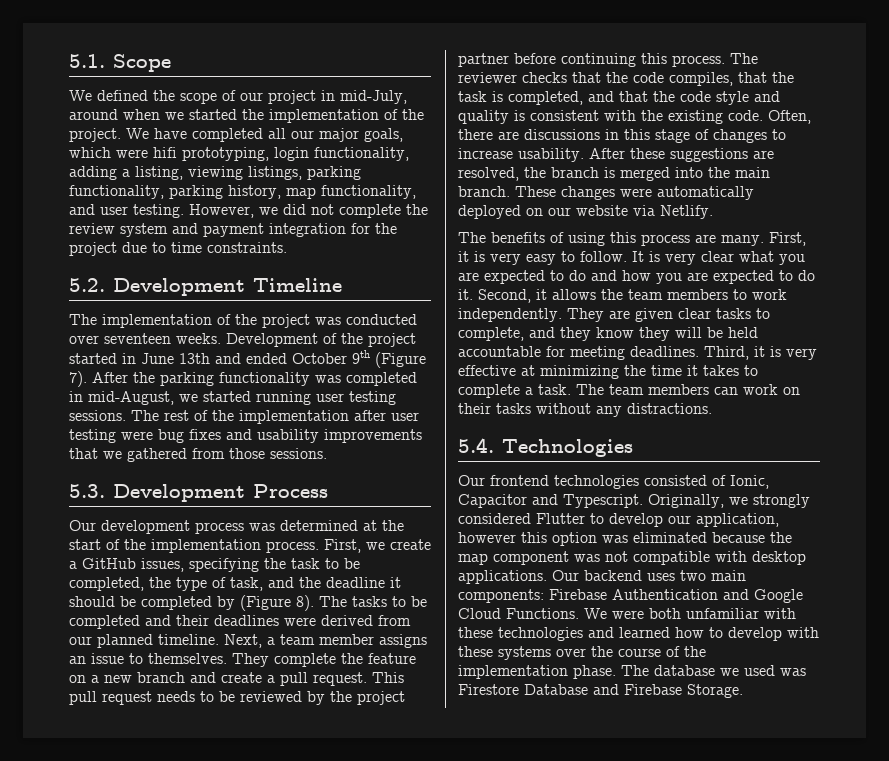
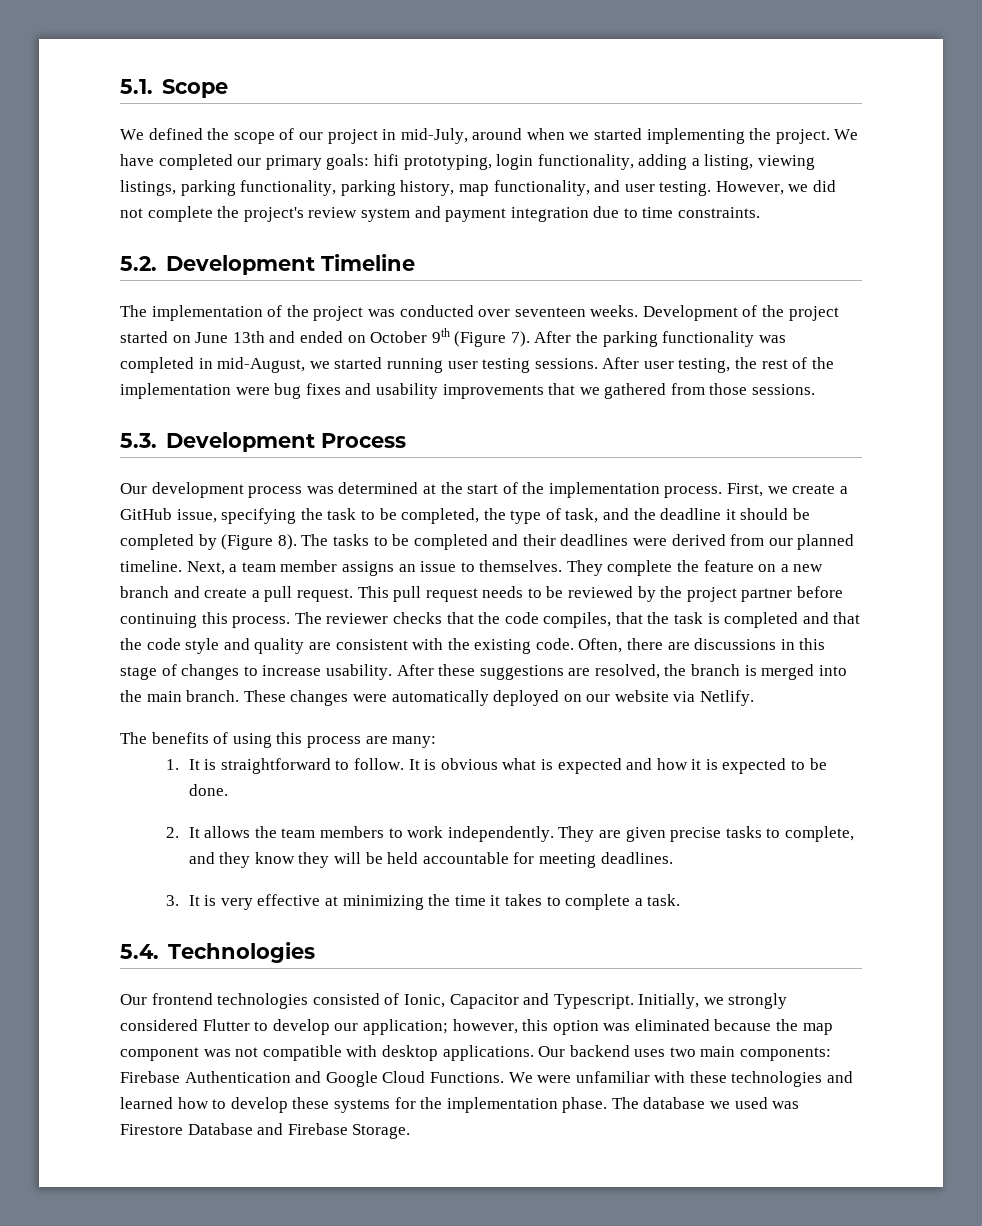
[242,109,398,123] the implementation of -> [646,128,745,144] implementing
[268,128,403,142] [69,147,148,158] all our major goals, which were -> [237,154,370,170] our primary goals:
(428, 209) none -> [243,207,304,222] project's
[351,223,397,234] [69,242,117,256] for the project -> (589, 214) none
[122,353,136,364] in -> [172,335,191,343] on
(287, 358) none -> [347,335,366,343] on
[131,410,159,421] The -> [602,357,758,373] After user testing, the
[354,410,419,421] [69,429,116,443] after user testing -> (231, 391) none
[141,558,184,572] issues, -> [176,509,217,523] issue,
[508,91,583,105] completed, -> [724,612,799,628] completed
[514,110,525,121] is -> [308,642,331,650] are
[721,232,806,246] [458,251,805,265] [458,270,815,284] [458,289,547,303] many. First, it is very easy to follow. It is very clear what you are expected to do and how you are expected to do it. Second, it -> [392,736,437,748] [165,758,827,774] [188,784,228,796] [165,827,200,838] many: // 1. It is straightforward to follow. It is obvious what is expected and how it is expected to be done. // 2. It
[678,308,711,319] clear -> [670,827,722,842] precise
[704,346,765,360] Third, it -> [165,895,200,906] // 3. It
[576,384,800,395] [458,403,712,417] The team members can work on their tasks without any distractions. -> (681, 900) none
[648,494,724,508] Originally, -> [638,993,700,1009] Initially,
[696,513,779,527] [458,532,516,543] application, however -> [362,1019,518,1035] application; however,
[649,608,681,619] both -> (572, 1079) none
[787,627,819,638] with -> (288, 1105) none
[556,646,680,657] over the course of -> [394,1097,416,1109] for

